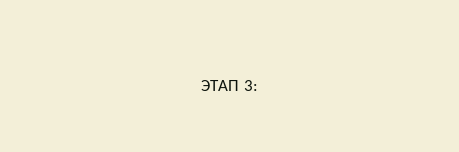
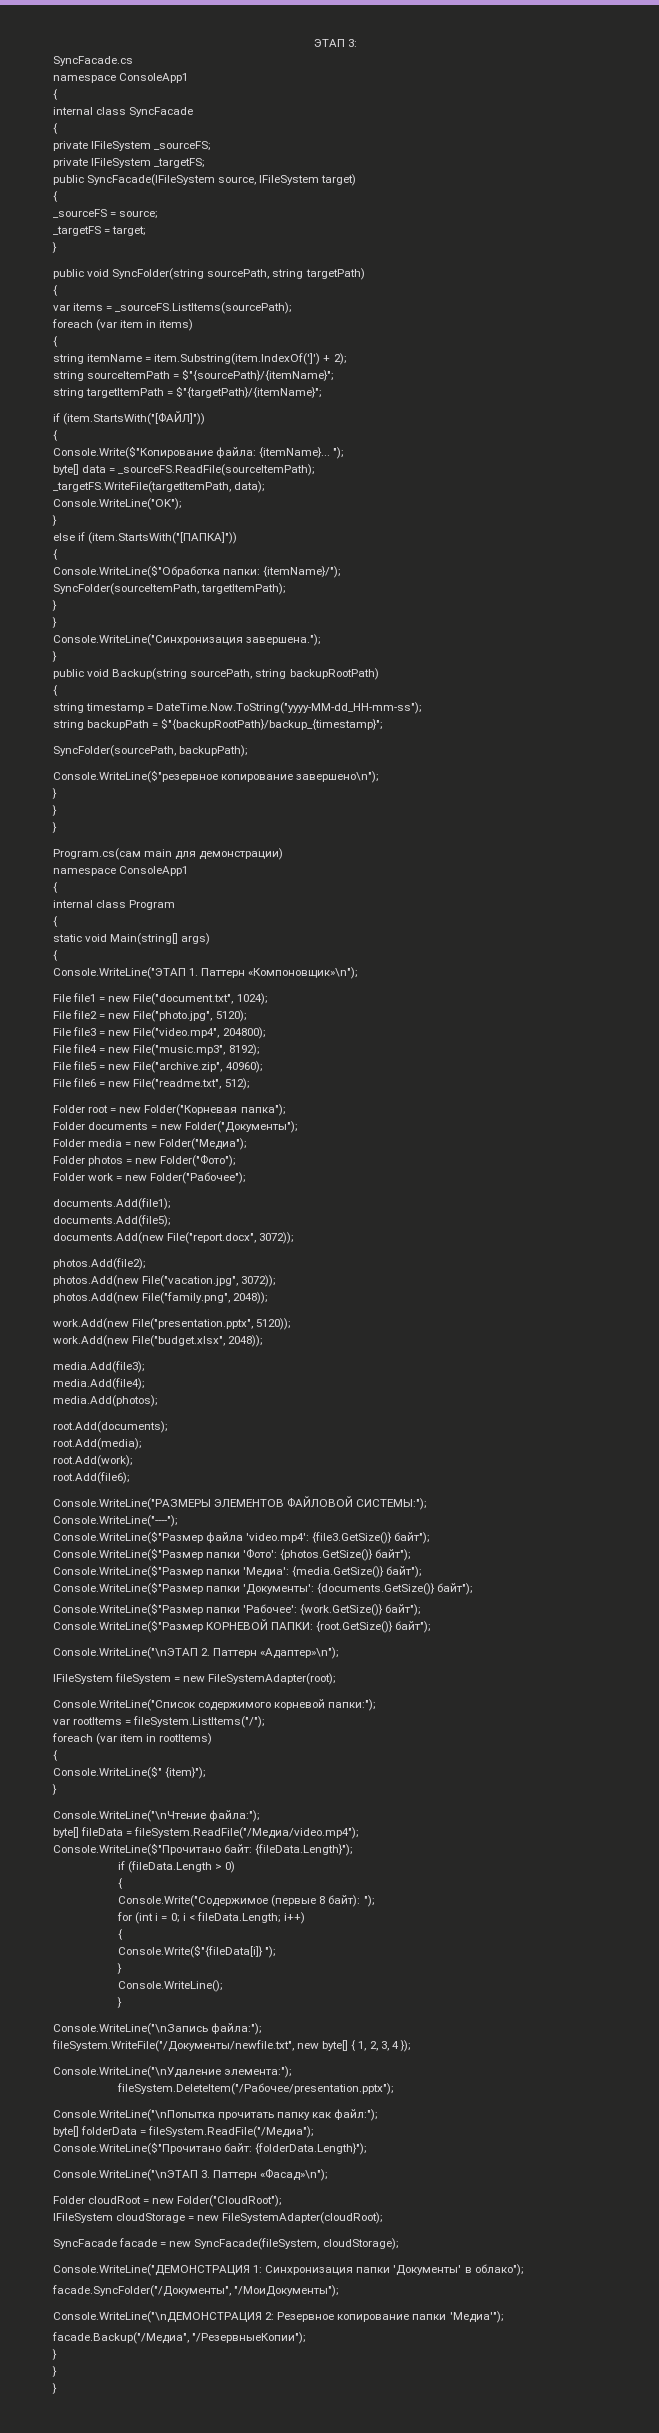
(258, 85) none -> [53,56,133,66] [53,73,189,83] [53,89,58,100] [53,107,194,117] [53,123,58,134] [53,141,212,151] [53,158,206,168] [53,174,357,186] [53,191,58,202] [53,209,159,219] [53,226,147,236] [52,242,57,253] [53,268,365,280] [53,285,58,296] [53,302,293,314] [52,319,194,331] [53,336,58,347] [53,353,347,365] [53,369,335,381] [53,386,323,398] [53,411,206,425] [53,430,58,441] [53,446,345,459] [53,464,316,476] [53,481,266,493] [53,498,182,510] [52,515,57,526] [53,532,238,544] [53,549,58,560] [53,565,342,578] [53,583,287,595] [52,600,57,611] [52,617,57,628] [53,634,322,646] [52,651,57,662] [53,668,379,680] [53,685,58,696] [53,702,423,714] [53,718,384,730] [53,745,249,757] [53,770,380,783] [52,788,57,799] [52,805,57,816] [52,822,57,833] [53,848,284,860] [53,866,189,876] [53,882,58,893] [53,900,176,910] [53,916,58,927] [53,933,211,945] [53,950,58,961] [53,967,359,979] [53,993,268,1005] [53,1010,247,1022] [53,1027,266,1039] [53,1044,260,1056] [53,1061,263,1073] [53,1078,250,1090] [53,1104,286,1116] [53,1121,299,1133] [53,1138,248,1150] [53,1155,237,1167] [53,1172,247,1184] [53,1198,171,1210] [53,1215,171,1227] [53,1232,295,1244] [53,1258,146,1270] [53,1275,277,1287] [53,1292,269,1304] [53,1318,292,1330] [53,1335,264,1347] [53,1361,145,1373] [53,1378,145,1390] [53,1395,158,1407] [53,1421,168,1433] [53,1438,142,1450] [53,1455,133,1467] [53,1472,130,1484] [53,1496,428,1510] [53,1515,178,1527] [53,1531,431,1544] [53,1548,412,1561] [53,1565,423,1578] [53,1582,474,1595] [53,1603,422,1616] [53,1619,432,1633] [53,1647,340,1659] [53,1673,337,1685] [53,1699,377,1711] [53,1716,266,1728] [52,1733,213,1745] [53,1750,58,1761] [53,1766,207,1779] [52,1784,57,1795] [53,1810,261,1822] [53,1827,360,1839] [53,1843,354,1856] [118,1861,236,1873] [118,1878,124,1889] [118,1895,375,1907] [117,1912,305,1924] [118,1929,124,1940] [118,1945,277,1958] [117,1963,123,1974] [118,1980,224,1992] [117,1997,123,2008] [53,2023,263,2035] [52,2040,411,2052] [53,2066,293,2078] [117,2083,395,2095] [53,2109,379,2121] [53,2126,315,2138] [53,2142,368,2155] [53,2169,329,2181] [53,2195,283,2207] [53,2212,384,2224] [53,2238,399,2250] [53,2264,524,2276] [52,2285,340,2297] [53,2311,504,2323] [52,2332,307,2344] [52,2349,57,2360] [52,2366,57,2377] [52,2383,57,2394] // SyncFacade.cs // namespace ConsoleApp1 // { // internal class SyncFacade // { // private IFileSystem _sourceFS; // private IFileSystem _targetFS; // public SyncFacade(IFileSystem source, IFileSystem target) // { // _sourceFS = source; // _targetFS = target; // } // public void SyncFolder(string sourcePath, string targetPath) // { // var items = _sourceFS.ListItems(sourcePath); // foreach (var item in items) // { // string itemName = item.Substring(item.IndexOf(']') + 2); // string sourceItemPath = $"{sourcePath}/{itemName}"; // string targetItemPath = $"{targetPath}/{itemName}"; // if (item.StartsWith("[ФАЙЛ]")) // { // Console.Write($"Копирование файла: {itemName}... "); // byte[] data = _sourceFS.ReadFile(sourceItemPath); // _targetFS.WriteFile(targetItemPath, data); // Console.WriteLine("OK"); // } // else if (item.StartsWith("[ПАПКА]")) // { // Console.WriteLine($"Обработка папки: {itemName}/"); // SyncFolder(sourceItemPath, targetItemPath); // } // } // Console.WriteLine("Синхронизация завершена."); // } // public void Backup(string sourcePath, string backupRootPath) // { // string timestamp = DateTime.Now.ToString("yyyy-MM-dd_HH-mm-ss"); // string backupPath = $"{backupRootPath}/backup_{timestamp}"; // SyncFolder(sourcePath, backupPath); // Console.WriteLine($"резервное копирование завершено\n"); // } // } // } // Program.cs(сам main для демонстрации) // namespace ConsoleApp1 // { // internal class Program // { // static void Main(string[] args) // { // Console.WriteLine("ЭТАП 1. Паттерн «Компоновщик»\n"); // File file1 = new File("document.txt", 1024); // File file2 = new File("photo.jpg", 5120); // File file3 = new File("video.mp4", 204800); // File file4 = new File("music.mp3", 8192); // File file5 = new File("archive.zip", 40960); // File file6 = new File("readme.txt", 512); // Folder root = new Folder("Корневая папка"); // Folder documents = new Folder("Документы"); // Folder media = new Folder("Медиа"); // Folder photos = new Folder("Фото"); // Folder work = new Folder("Рабочее"); // documents.Add(file1); // documents.Add(file5); // documents.Add(new File("report.docx", 3072)); // photos.Add(file2); // photos.Add(new File("vacation.jpg", 3072)); // photos.Add(new File("family.png", 2048)); // work.Add(new File("presentation.pptx", 5120)); // work.Add(new File("budget.xlsx", 2048)); // media.Add(file3); // media.Add(file4); // media.Add(photos); // root.Add(documents); // root.Add(media); // root.Add(work); // root.Add(file6); // Console.WriteLine("РАЗМЕРЫ ЭЛЕМЕНТОВ ФАЙЛОВОЙ СИСТЕМЫ:"); // Console.WriteLine("----"); // Console.WriteLine($"Размер файла 'video.mp4': {file3.GetSize()} байт"); // Console.WriteLine($"Размер папки 'Фото': {photos.GetSize()} байт"); // Console.WriteLine($"Размер папки 'Медиа': {media.GetSize()} байт"); // Console.WriteLine($"Размер папки 'Документы': {documents.GetSize()} байт"); // Console.WriteLine($"Размер папки 'Рабочее': {work.GetSize()} байт"); // Console.WriteLine($"Размер КОРНЕВОЙ ПАПКИ: {root.GetSize()} байт"); // Console.WriteLine("\nЭТАП 2. Паттерн «Адаптер»\n"); // IFileSystem fileSystem = new FileSystemAdapter(root); // Console.WriteLine("Список содержимого корневой папки:"); // var rootItems = fileSystem.ListItems("/"); // foreach (var item in rootItems) // { // Console.WriteLine($" {item}"); // } // Console.WriteLine("\nЧтение файла:"); // byte[] fileData = fileSystem.ReadFile("/Медиа/video.mp4"); // Console.WriteLine($"Прочитано байт: {fileData.Length}"); // if (fileData.Length > 0) // { // Console.Write("Содержимое (первые 8 байт): "); // for (int i = 0; i < fileData.Length; i++) // { // Console.Write($"{fileData[i]} "); // } // Console.WriteLine(); // } // Console.WriteLine("\nЗапись файла:"); // fileSystem.WriteFile("/Документы/newfile.txt", new byte[] { 1, 2, 3, 4 }); // Console.WriteLine("\nУдаление элемента:"); // fileSystem.DeleteItem("/Рабочее/presentation.pptx"); // Console.WriteLine("\nПопытка прочитать папку как файл:"); // byte[] folderData = fileSystem.ReadFile("/Медиа"); // Console.WriteLine($"Прочитано байт: {folderData.Length}"); // Console.WriteLine("\nЭТАП 3. Паттерн «Фасад»\n"); // Folder cloudRoot = new Folder("CloudRoot"); // IFileSystem cloudStorage = new FileSystemAdapter(cloudRoot); // SyncFacade facade = new SyncFacade(fileSystem, cloudStorage); // Console.WriteLine("ДЕМОНСТРАЦИЯ 1: Синхронизация папки 'Документы' в облако"); // facade.SyncFolder("/Документы", "/МоиДокументы"); // Console.WriteLine("\nДЕМОНСТРАЦИЯ 2: Резервное копирование папки 'Медиа'"); // facade.Backup("/Медиа", "/РезервныеКопии"); // } // } // }

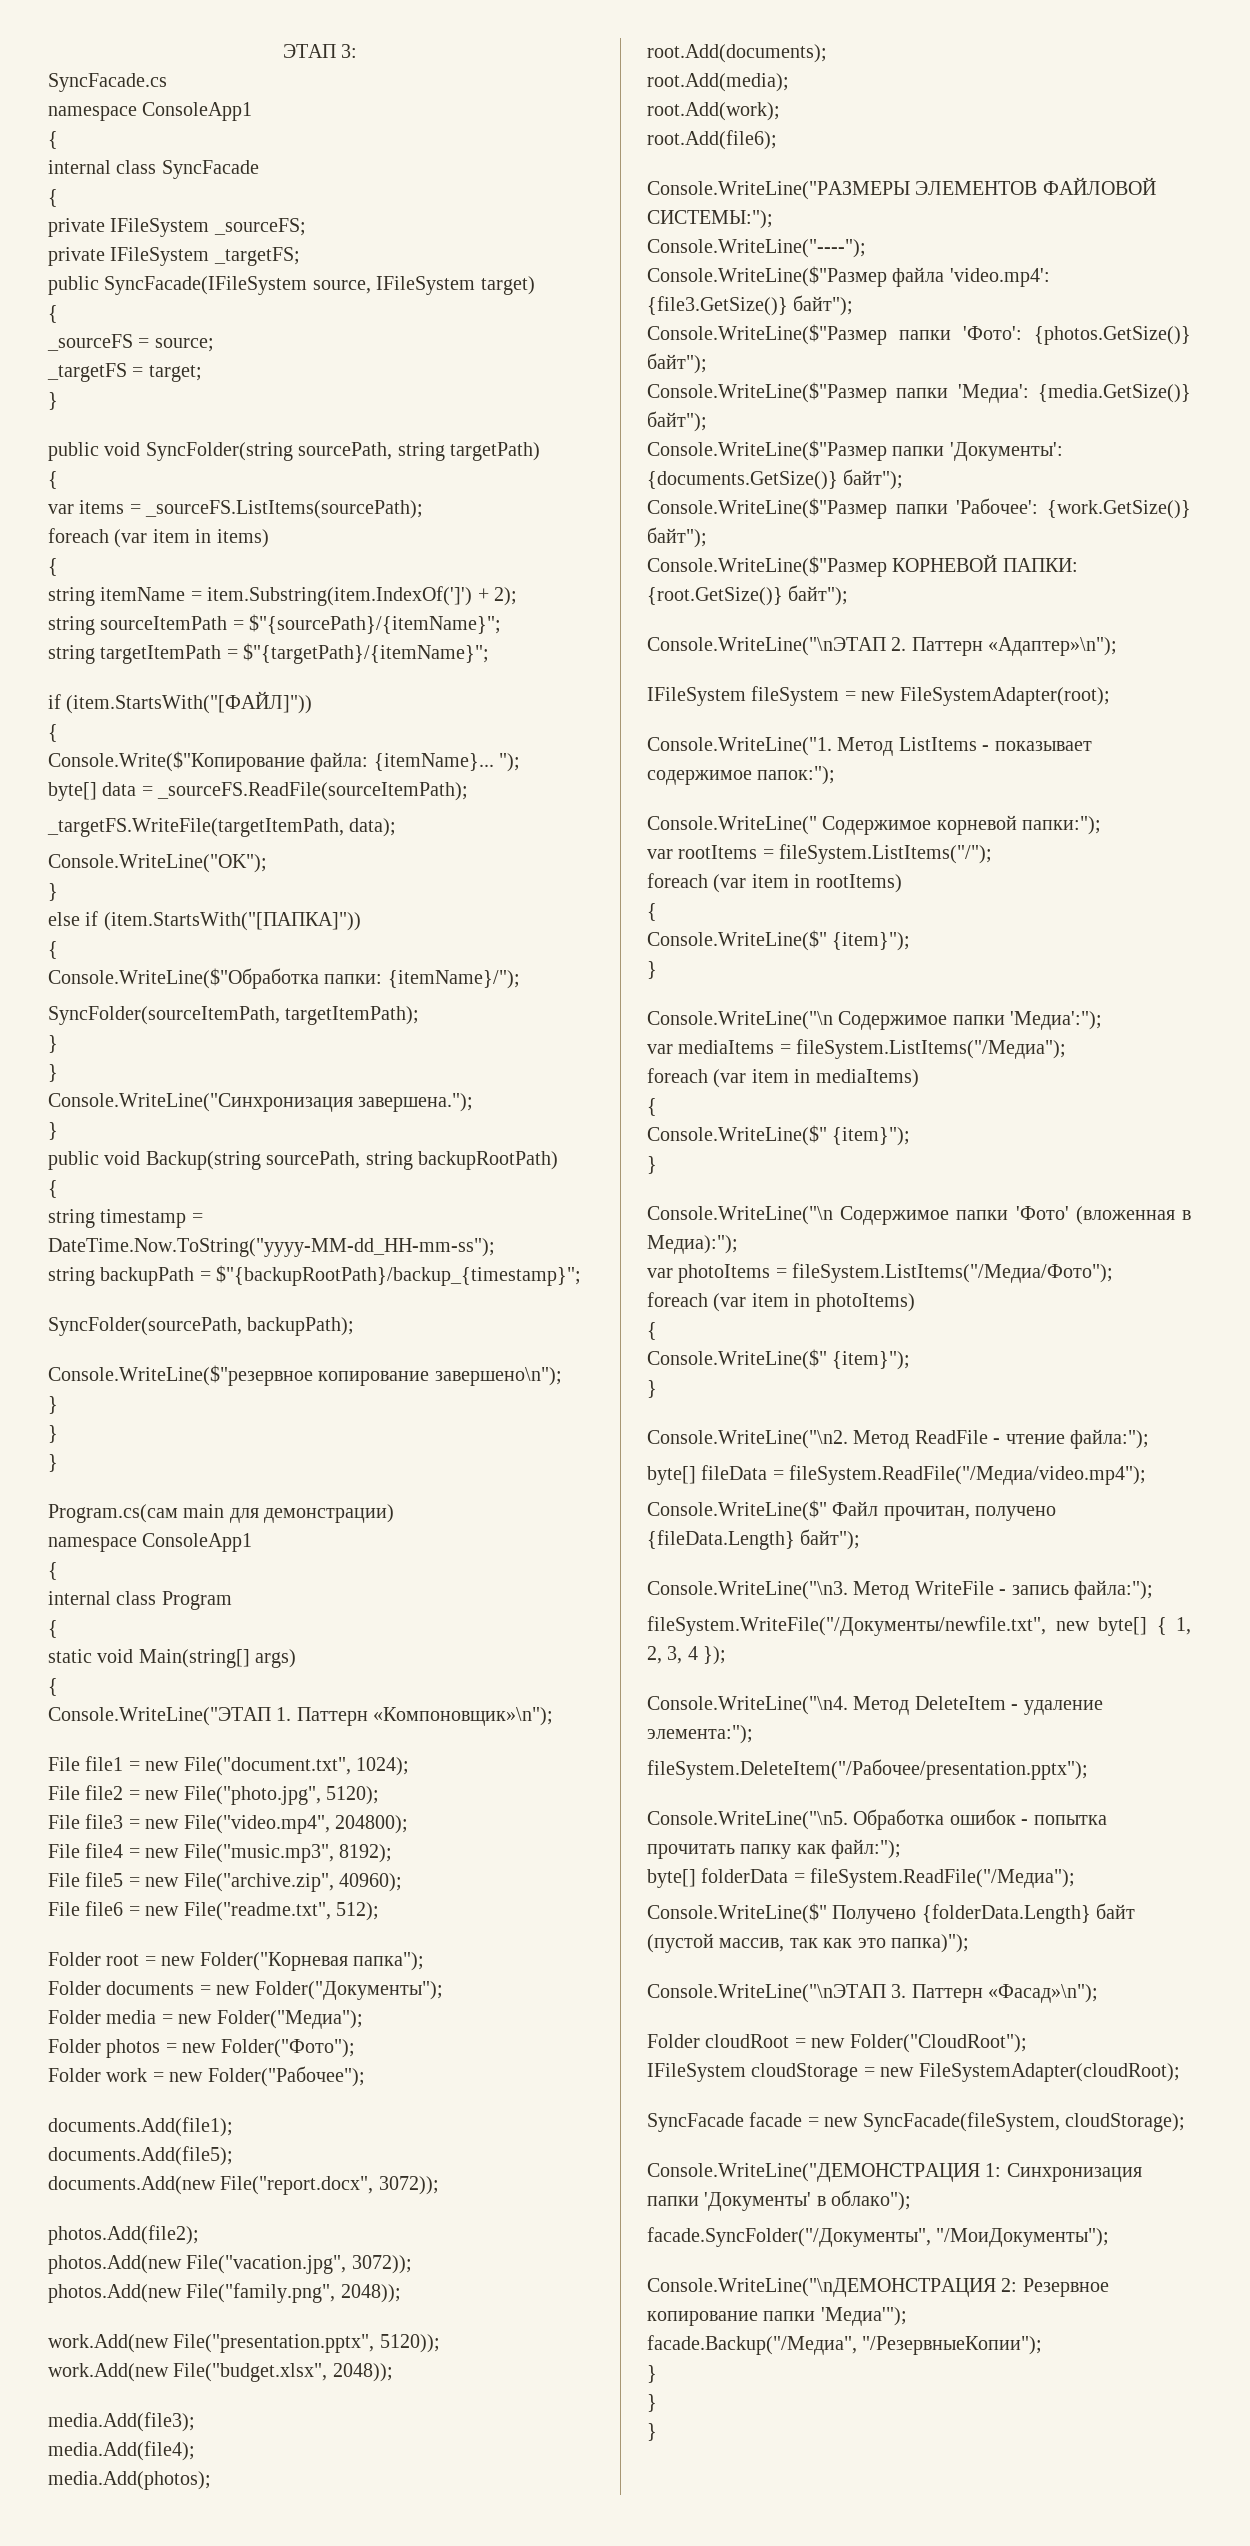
[53,1699,272,1711] Console.WriteLine("Список содержимого -> [647,737,1092,756] [647,766,836,785] [647,816,932,835] Console.WriteLine("1. Метод ListItems - показывает содержимое папок:"); // Console.WriteLine(" Содержимое
[53,1810,206,1822] Console.WriteLine("\nЧтение -> [647,1011,1103,1030] [647,1039,1067,1059] [647,1068,919,1088] [647,1098,657,1116] [647,1125,911,1146] [647,1156,657,1174] [647,1206,1191,1225] [647,1235,738,1254] [647,1263,1114,1283] [647,1292,915,1312] [647,1322,657,1340] [647,1349,911,1370] [647,1380,657,1398] [647,1430,1065,1449] Console.WriteLine("\n Содержимое папки 'Медиа':"); // var mediaItems = fileSystem.ListItems("/Медиа"); // foreach (var item in mediaItems) // { // Console.WriteLine($" {item}"); // } // Console.WriteLine("\n Содержимое папки 'Фото' (вложенная в Медиа):"); // var photoItems = fileSystem.ListItems("/Медиа/Фото"); // foreach (var item in photoItems) // { // Console.WriteLine($" {item}"); // } // Console.WriteLine("\n2. Метод ReadFile - чтение
[53,1843,354,1856] [118,1861,236,1873] [118,1878,124,1889] [118,1895,375,1907] [117,1912,305,1924] [118,1929,124,1940] [118,1945,277,1958] [117,1963,123,1974] [118,1980,224,1992] [117,1997,123,2008] [53,2023,208,2035] Console.WriteLine($"Прочитано байт: {fileData.Length}"); // if (fileData.Length > 0) // { // Console.Write("Содержимое (первые 8 байт): "); // for (int i = 0; i < fileData.Length; i++) // { // Console.Write($"{fileData[i]} "); // } // Console.WriteLine(); // } // Console.WriteLine("\nЗапись -> [647,1500,1057,1521] [647,1529,861,1550] [647,1581,1069,1600] Console.WriteLine($" Файл прочитан, получено {fileData.Length} байт"); // Console.WriteLine("\n3. Метод WriteFile - запись
[53,2066,293,2078] [117,2083,395,2095] [53,2109,215,2121] Console.WriteLine("\nУдаление элемента:"); // fileSystem.DeleteItem("/Рабочее/presentation.pptx"); // Console.WriteLine("\nПопытка -> [647,1696,1103,1715] [647,1725,753,1744] [647,1759,1088,1780] [647,1809,1107,1830] Console.WriteLine("\n4. Метод DeleteItem - удаление элемента:"); // fileSystem.DeleteItem("/Рабочее/presentation.pptx"); // Console.WriteLine("\n5. Обработка ошибок - попытка
[53,2142,368,2155] Console.WriteLine($"Прочитано байт: {folderData.Length}"); -> [647,1903,1136,1924] [647,1933,969,1953] Console.WriteLine($" Получено {folderData.Length} байт (пустой массив, так как это папка)");

